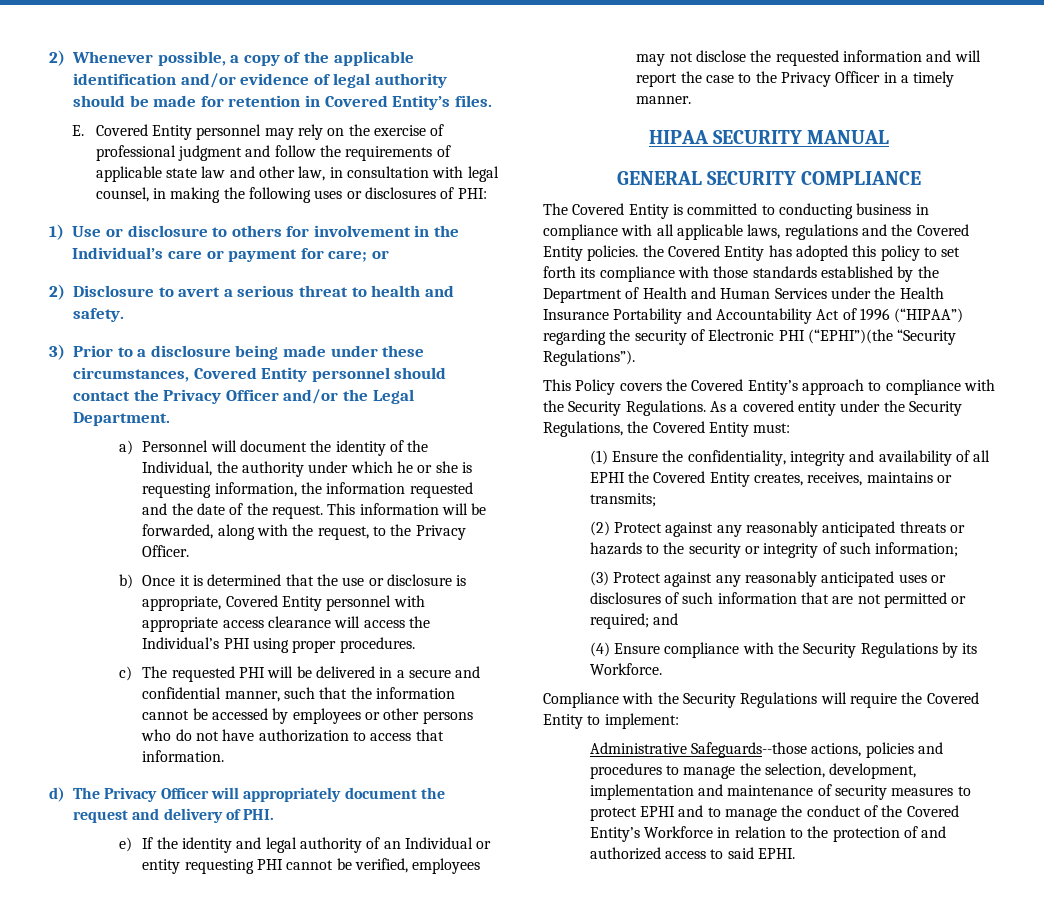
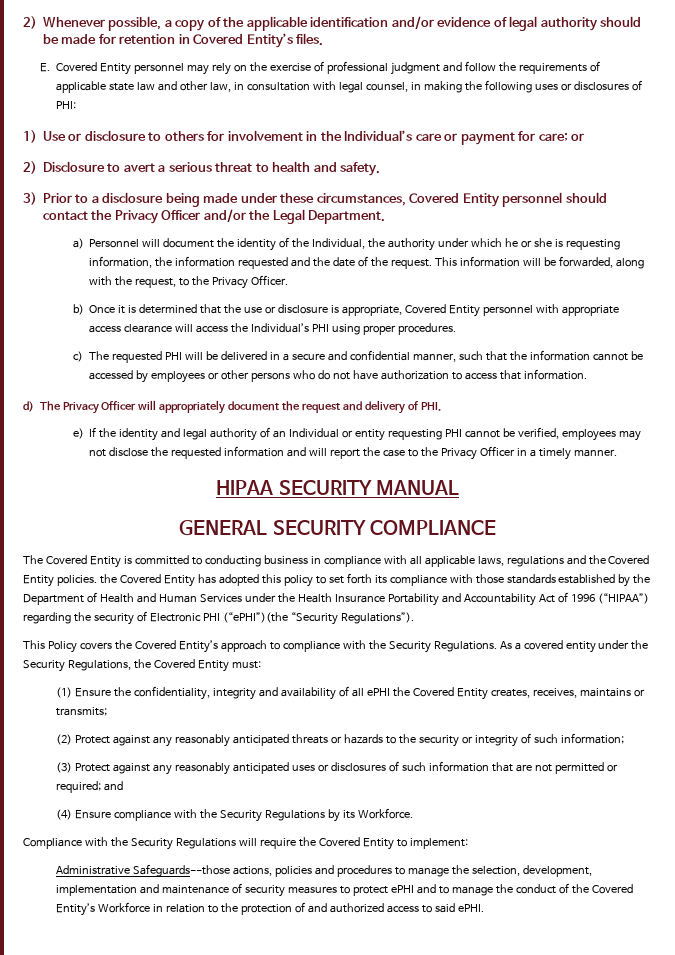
[807,329,893,344] (“EPHI”)(the -> [222,612,288,623] (“ePHI”)(the
[589,472,625,483] EPHI -> [366,688,390,696] ePHI
[640,806,676,817] EPHI -> [390,885,414,893] ePHI
[757,848,795,859] EPHI. -> [457,904,484,912] ePHI.

